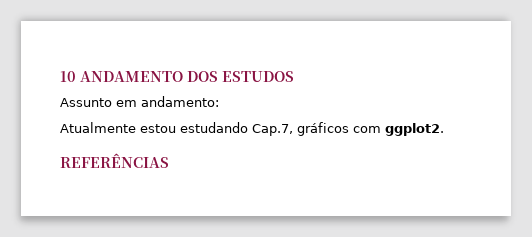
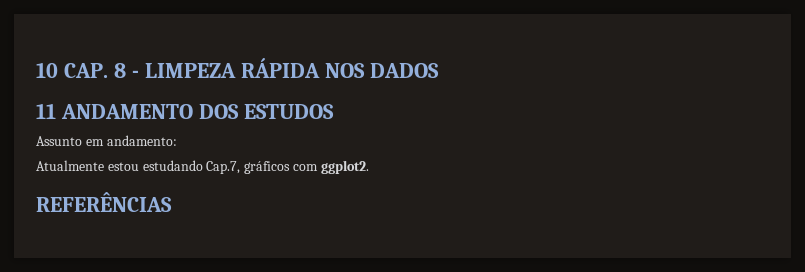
(76, 76) none -> [63,58,439,78] [36,103,56,119] CAP. 8 - LIMPEZA RÁPIDA NOS DADOS // 11

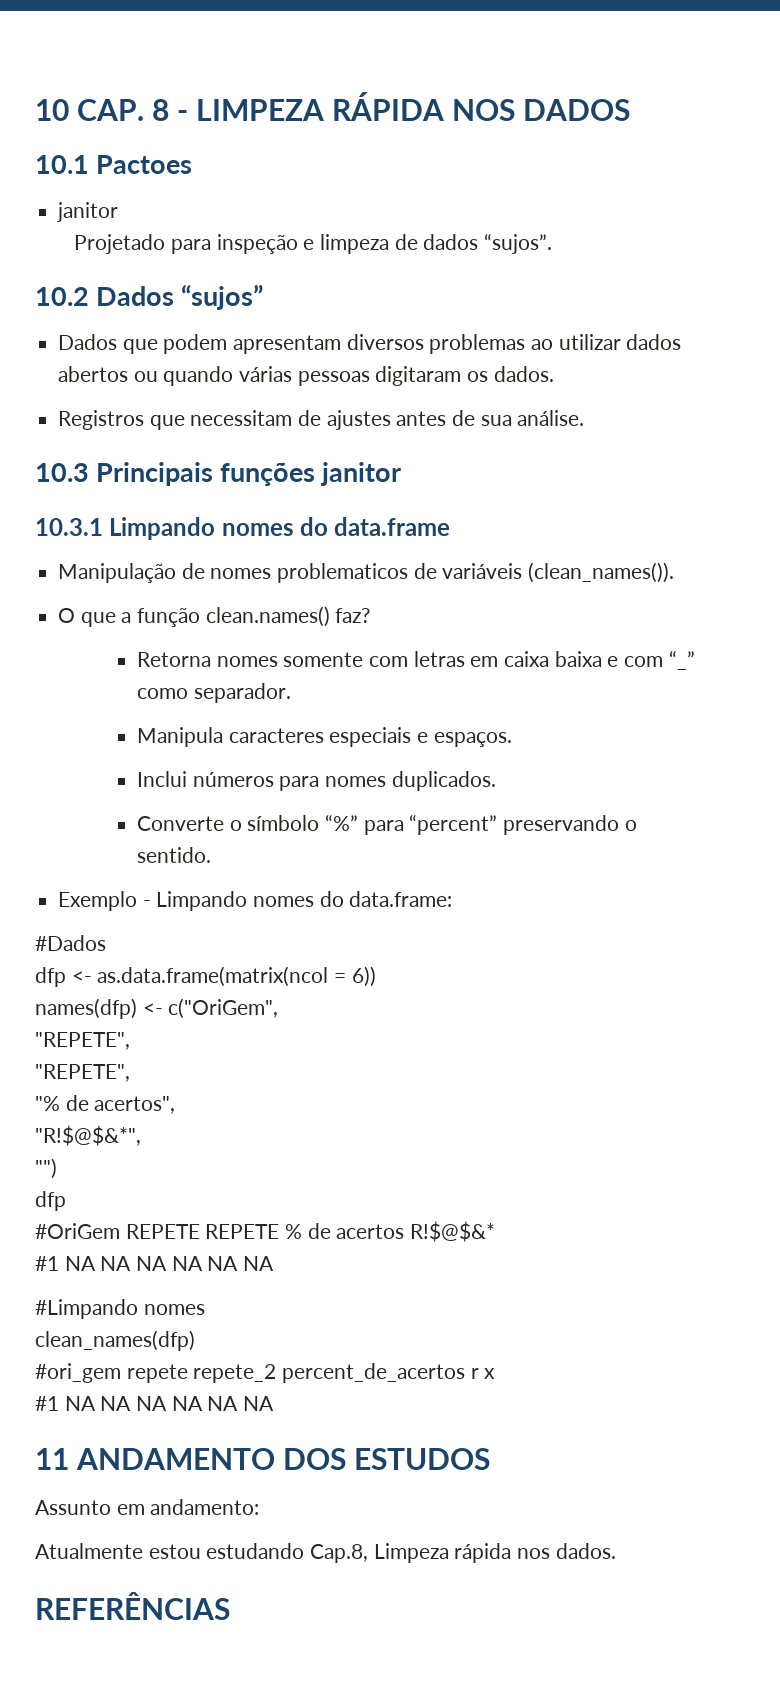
(439, 70) none -> [35,155,193,174] [57,202,119,222] [74,233,553,254] [35,284,264,310] [58,334,682,354] [58,366,554,386] [58,410,585,430] [35,462,402,486] [35,517,451,540] [58,562,675,583] [58,606,371,627] [136,650,695,670] [136,683,291,703] [136,727,512,747] [136,771,496,791] [136,814,637,835] [136,847,211,863] [58,891,453,911] [35,935,106,951] [35,966,376,987] [35,998,279,1019] [35,1032,130,1050] [35,1064,130,1082] [35,1095,176,1114] [35,1125,141,1146] [35,1158,57,1179] [35,1191,66,1211] [35,1221,496,1242] [35,1256,275,1271] [35,1299,205,1319] [35,1330,195,1351] [35,1363,496,1383] [35,1396,275,1411] // 10.1 Pactoes // janitor // Projetado para inspeção e limpeza de dados “sujos”. // 10.2 Dados “sujos” // Dados que podem apresentam diversos problemas ao utilizar dados abertos ou quando várias pessoas digitaram os dados. // Registros que necessitam de ajustes antes de sua análise. // 10.3 Principais funções janitor // 10.3.1 Limpando nomes do data.frame // Manipulação de nomes problematicos de variáveis (clean_names()). // O que a função clean.names() faz? // Retorna nomes somente com letras em caixa baixa e com “_” como separador. // Manipula caracteres especiais e espaços. // Inclui números para nomes duplicados. // Converte o símbolo “%” para “percent” preservando o sentido. // Exemplo - Limpando nomes do data.frame: // #Dados // dfp <- as.data.frame(matrix(ncol = 6)) // names(dfp) <- c("OriGem", // "REPETE", // "REPETE", // "% de acertos", // "R!$@$&*", // "") // dfp // #OriGem REPETE REPETE % de acertos R!$@$&* // #1 NA NA NA NA NA NA // #Limpando nomes // clean_names(dfp) // #ori_gem repete repete_2 percent_de_acertos r x // #1 NA NA NA NA NA NA
[206,160,369,174] Cap.7, gráficos com ggplot2. -> [310,1543,616,1563] Cap.8, Limpeza rápida nos dados.

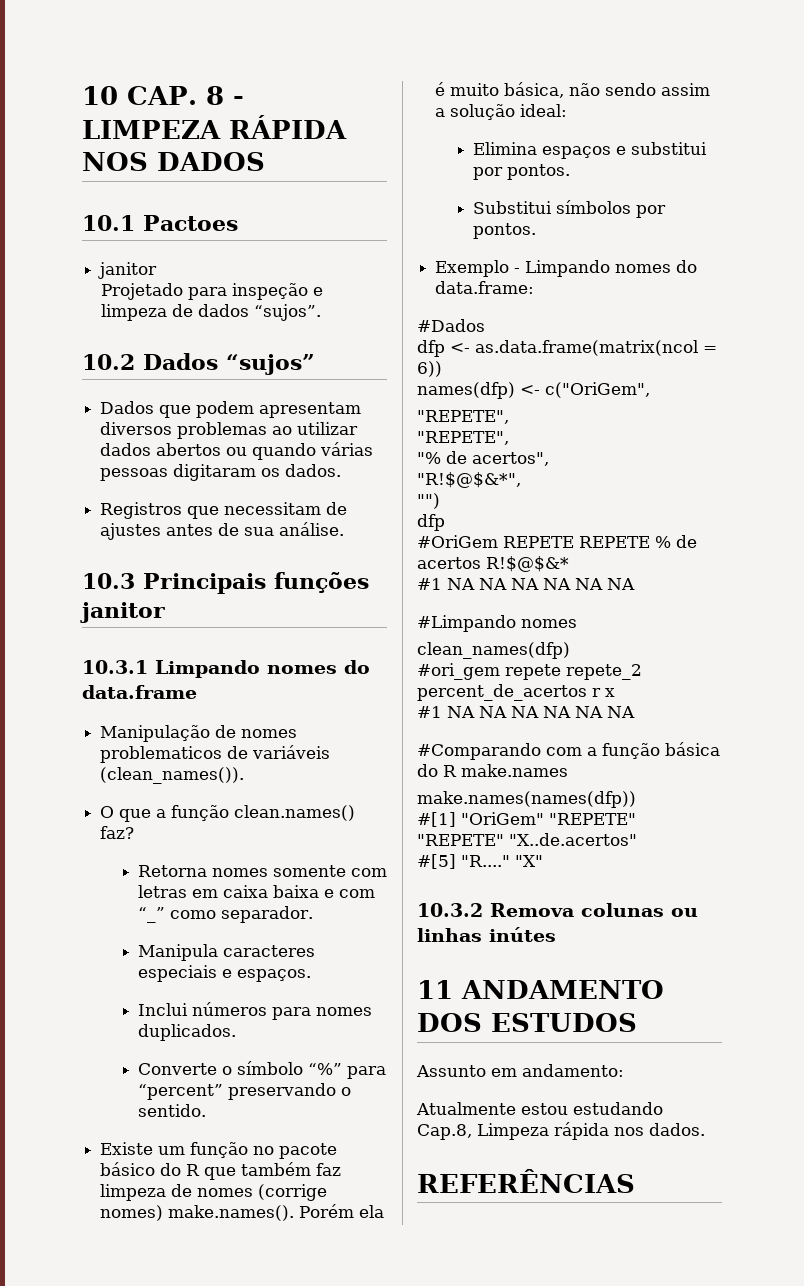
(211, 855) none -> [100,1142,338,1159] [100,1162,342,1180] [100,1184,328,1201] [100,1204,385,1221] [435,82,711,98] [435,104,568,120] [472,142,707,159] [472,164,570,180] [472,200,666,218] [472,223,536,239] // Existe um função no pacote básico do R que também faz limpeza de nomes (corrige nomes) make.names(). Porém ela é muito básica, não sendo assim a solução ideal: // Elimina espaços e substitui por pontos. // Substitui símbolos por pontos.
(275, 1403) none -> [417,742,720,760] [417,764,568,777] [417,791,636,808] [417,812,636,827] [417,833,637,846] [417,854,543,869] [417,903,698,917] [417,927,556,942] // #Comparando com a função básica do R make.names // make.names(names(dfp)) // #[1] "OriGem" "REPETE" "REPETE" "X..de.acertos" // #[5] "R...." "X" // 10.3.2 Remova colunas ou linhas inútes

